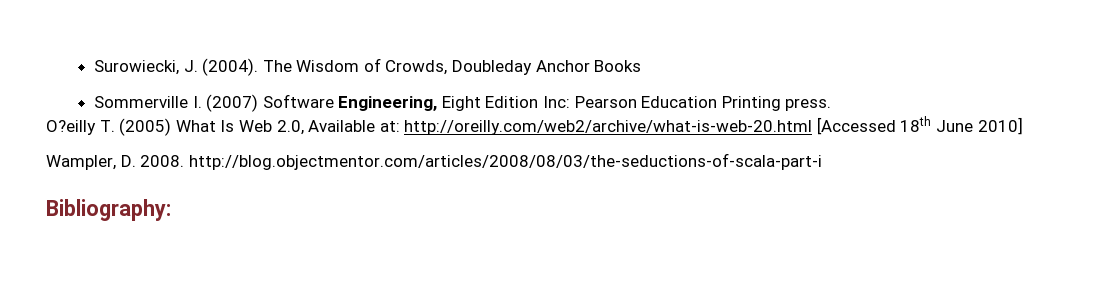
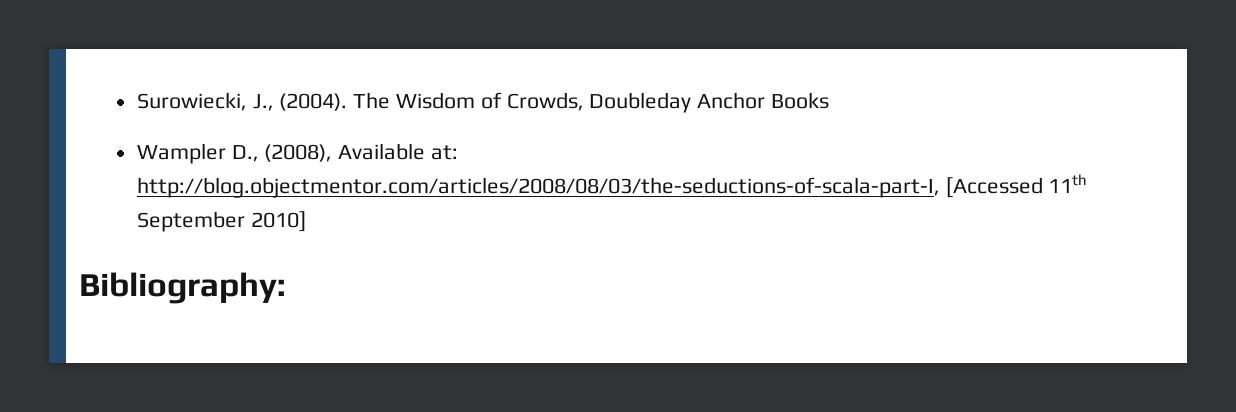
[183,60,198,72] J. -> [252,94,274,111] J.,
[93,94,832,112] [46,116,1023,136] [46,153,822,170] Sommerville I. (2007) Software Engineering, Eight Edition Inc: Pearson Education Printing press. // O?eilly T. (2005) What Is Web 2.0, Available at: http://oreilly.com/web2/archive/what-is-web-20.html [Accessed 18th June 2010] // Wampler, D. 2008. http://blog.objectmentor.com/articles/2008/08/03/the-seductions-of-scala-part-i -> [136,143,459,164] [136,174,1088,198] [136,211,306,232] Wampler D., (2008), Available at: http://blog.objectmentor.com/articles/2008/08/03/the-seductions-of-scala-part-I, [Accessed 11th September 2010]

